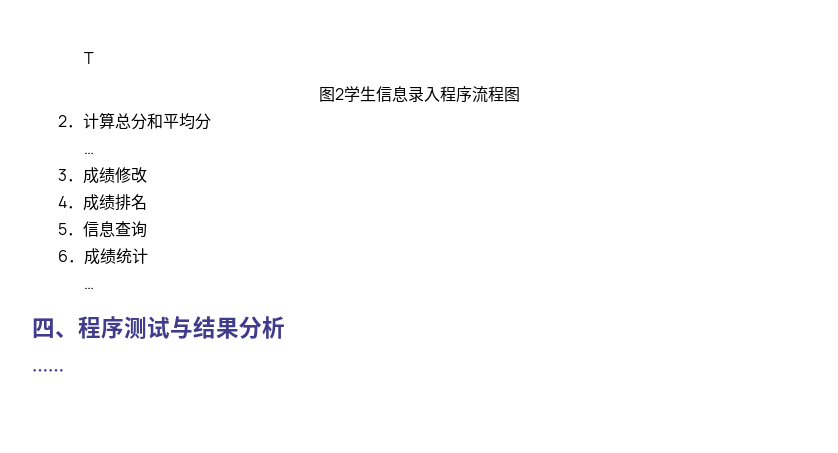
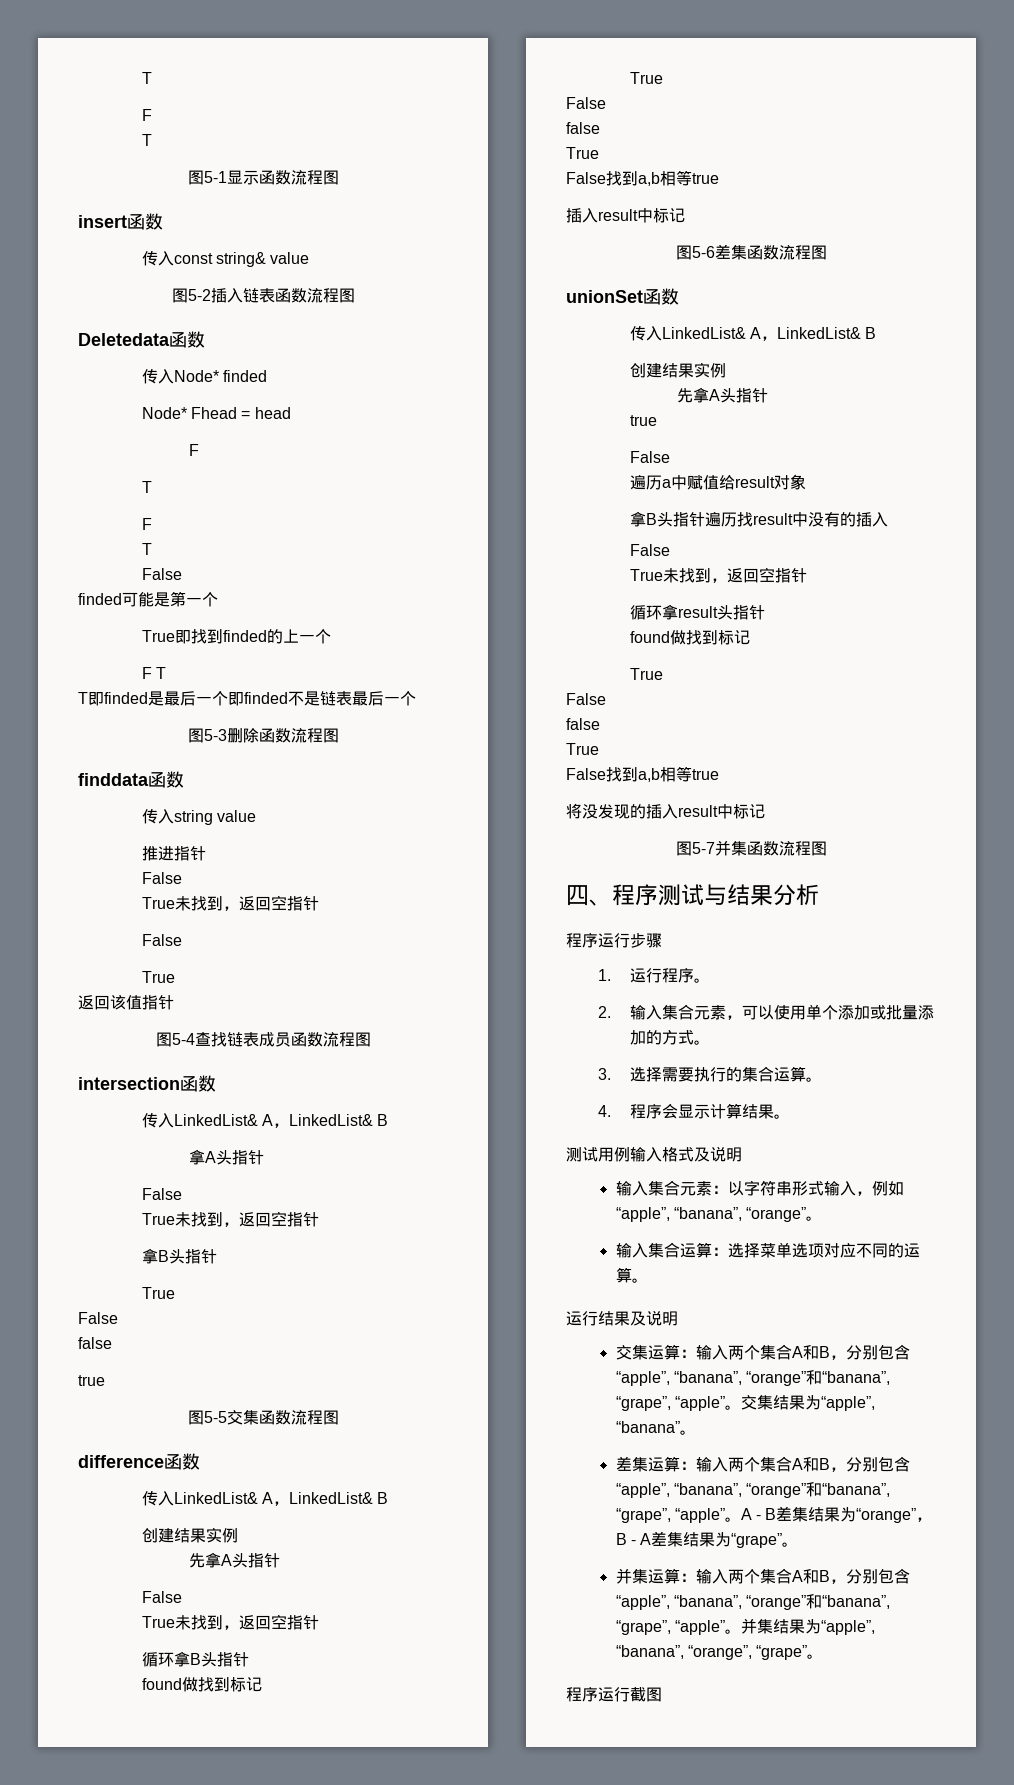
[84,52,95,64] [318,86,520,103] [58,112,212,130] [84,152,95,154] [58,167,148,184] [58,194,148,211] [58,221,148,238] [58,248,149,265] [84,287,95,289] T // 图2学生信息录入程序流程图 // 2．计算总分和平均分 // … // 3．成绩修改 // 4．成绩排名 // 5．信息查询 // 6．成绩统计 // … -> [141,72,152,84] [141,109,152,121] [141,134,152,146] [187,170,339,185] [78,213,163,230] [141,251,310,267] [171,288,355,303] [78,331,205,348] [141,369,268,384] [141,407,291,419] [189,444,199,456] [141,481,152,493] [141,518,152,530] [141,543,152,555] [141,568,182,580] [78,591,218,607] [141,629,331,644] [141,667,167,679] [78,691,416,706] [187,728,339,743] [78,771,184,788] [141,809,257,825] [141,846,206,861] [141,872,182,884] [141,895,319,911] [141,934,182,946] [141,971,175,983] [78,995,174,1010] [155,1032,371,1047] [78,1075,216,1092] [141,1113,389,1128] [189,1149,264,1165] [141,1188,182,1200] [141,1211,319,1227] [141,1248,217,1264] [141,1287,175,1299] [78,1312,118,1324] [78,1337,112,1349] [78,1375,105,1386] [187,1410,339,1425] [78,1453,200,1470] [141,1491,389,1506] [141,1527,238,1543] [189,1552,280,1568] [141,1591,182,1603] [141,1614,319,1630] [141,1651,249,1667] [141,1677,262,1692] [629,72,663,84] [566,97,606,109] [566,122,600,134] [566,147,599,159] [566,170,719,186] [566,208,685,223] [675,244,827,260] [566,288,679,305] [629,326,877,341] [629,362,726,378] [677,387,768,403] [629,415,657,426] [629,451,670,463] [629,474,806,490] [629,511,888,527] [629,544,670,556] [629,567,807,583] [629,604,765,620] [629,630,750,645] [629,668,663,680] [566,693,606,705] [566,718,600,730] [566,743,599,755] [566,766,719,782] [566,803,765,819] [675,840,827,856] T // F // T // 图5-1显示函数流程图 // insert函数 // 传入const string& value // 图5-2插入链表函数流程图 // Deletedata函数 // 传入Node* finded // Node* Fhead = head // F // T // F // T // False // finded可能是第一个 // True即找到finded的上一个 // F T // T即finded是最后一个即finded不是链表最后一个 // 图5-3删除函数流程图 // finddata函数 // 传入string value // 推进指针 // False // True未找到，返回空指针 // False // True // 返回该值指针 // 图5-4查找链表成员函数流程图 // intersection函数 // 传入LinkedList& A，LinkedList& B // 拿A头指针 // False // True未找到，返回空指针 // 拿B头指针 // True // False // false // true // 图5-5交集函数流程图 // difference函数 // 传入LinkedList& A，LinkedList& B // 创建结果实例 // 先拿A头指针 // False // True未找到，返回空指针 // 循环拿B头指针 // found做找到标记 // True // False // false // True // False找到a,b相等true // 插入result中标记 // 图5-6差集函数流程图 // unionSet函数 // 传入LinkedList& A，LinkedList& B // 创建结果实例 // 先拿A头指针 // true // False // 遍历a中赋值给result对象 // 拿B头指针遍历找result中没有的插入 // False // True未找到，返回空指针 // 循环拿result头指针 // found做找到标记 // True // False // false // True // False找到a,b相等true // 将没发现的插入result中标记 // 图5-7并集函数流程图
[32,369,64,376] …… -> [566,933,662,948] [597,968,710,983] [597,1004,934,1020] [629,1030,710,1045] [597,1066,822,1082] [597,1103,790,1119] [566,1146,742,1162] [615,1180,904,1196] [615,1207,823,1222] [615,1242,920,1258] [615,1267,648,1283] [566,1310,678,1326] [615,1344,910,1360] [615,1370,891,1386] [615,1395,875,1411] [615,1421,696,1435] [615,1456,910,1472] [615,1482,891,1498] [615,1506,933,1523] [615,1531,799,1548] [615,1568,910,1584] [615,1594,891,1610] [615,1618,875,1635] [615,1645,824,1660] [566,1687,662,1702] 程序运行步骤 // 1.运行程序。 // 2.输入集合元素，可以使用单个添加或批量添加的方式。 // 3.选择需要执行的集合运算。 // 4.程序会显示计算结果。 // 测试用例输入格式及说明 // 输入集合元素：以字符串形式输入，例如“apple”, “banana”, “orange”。 // 输入集合运算：选择菜单选项对应不同的运算。 // 运行结果及说明 // 交集运算：输入两个集合A和B，分别包含“apple”, “banana”, “orange”和“banana”, “grape”, “apple”。交集结果为“apple”, “banana”。 // 差集运算：输入两个集合A和B，分别包含“apple”, “banana”, “orange”和“banana”, “grape”, “apple”。A - B差集结果为“orange”，B - A差集结果为“grape”。 // 并集运算：输入两个集合A和B，分别包含“apple”, “banana”, “orange”和“banana”, “grape”, “apple”。并集结果为“apple”, “banana”, “orange”, “grape”。 // 程序运行截图

